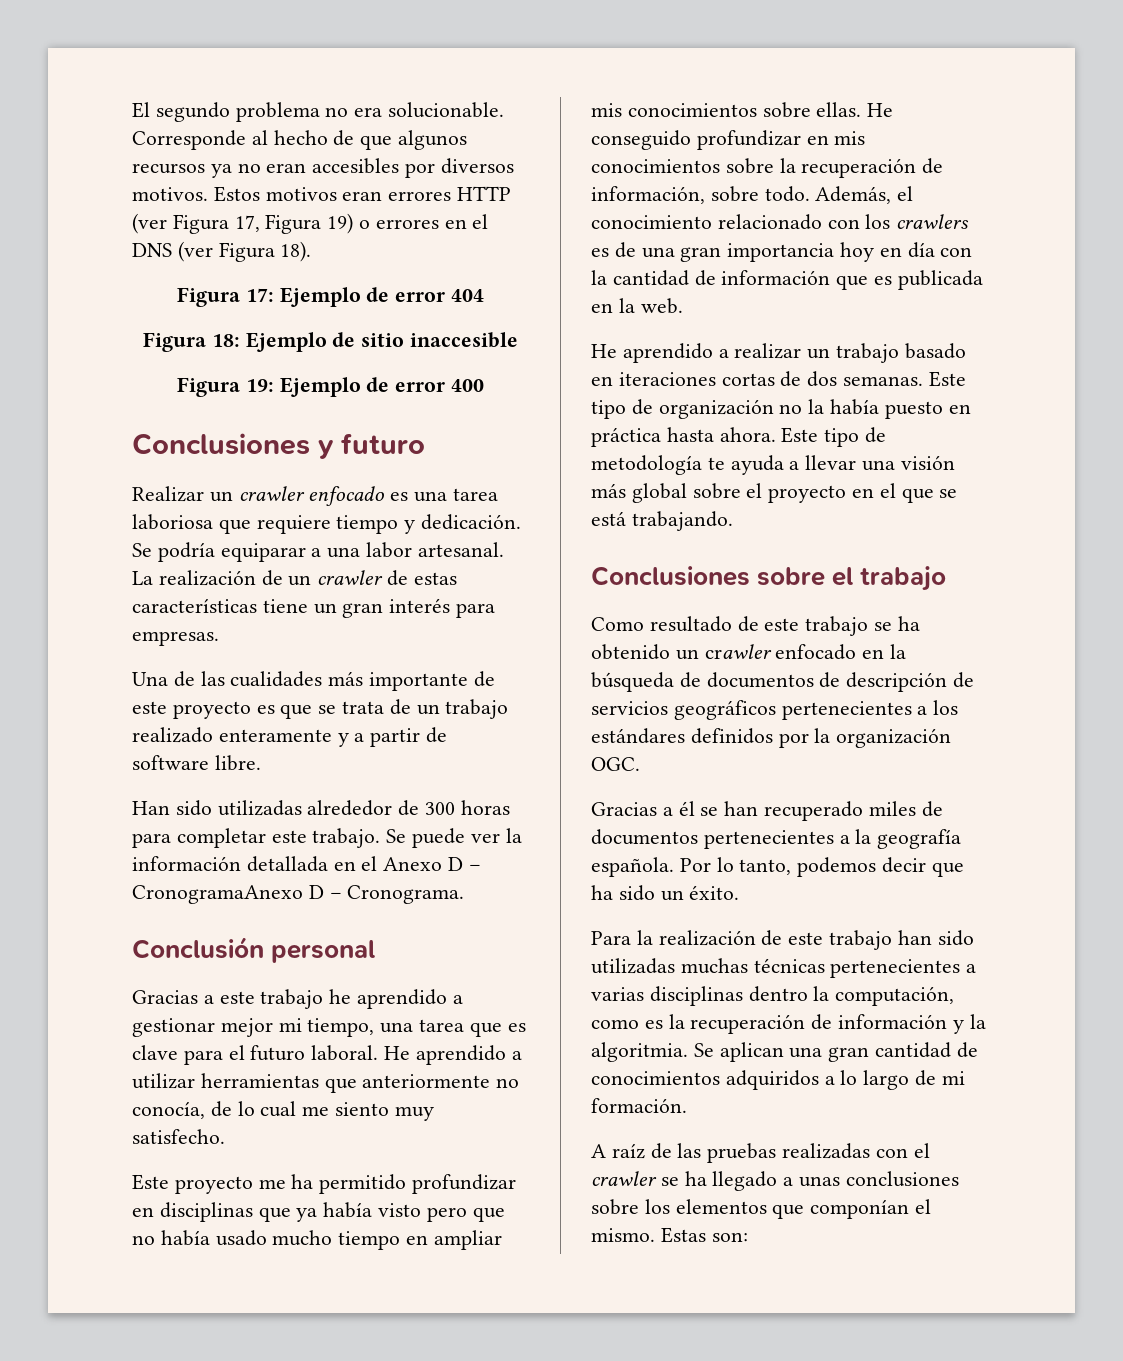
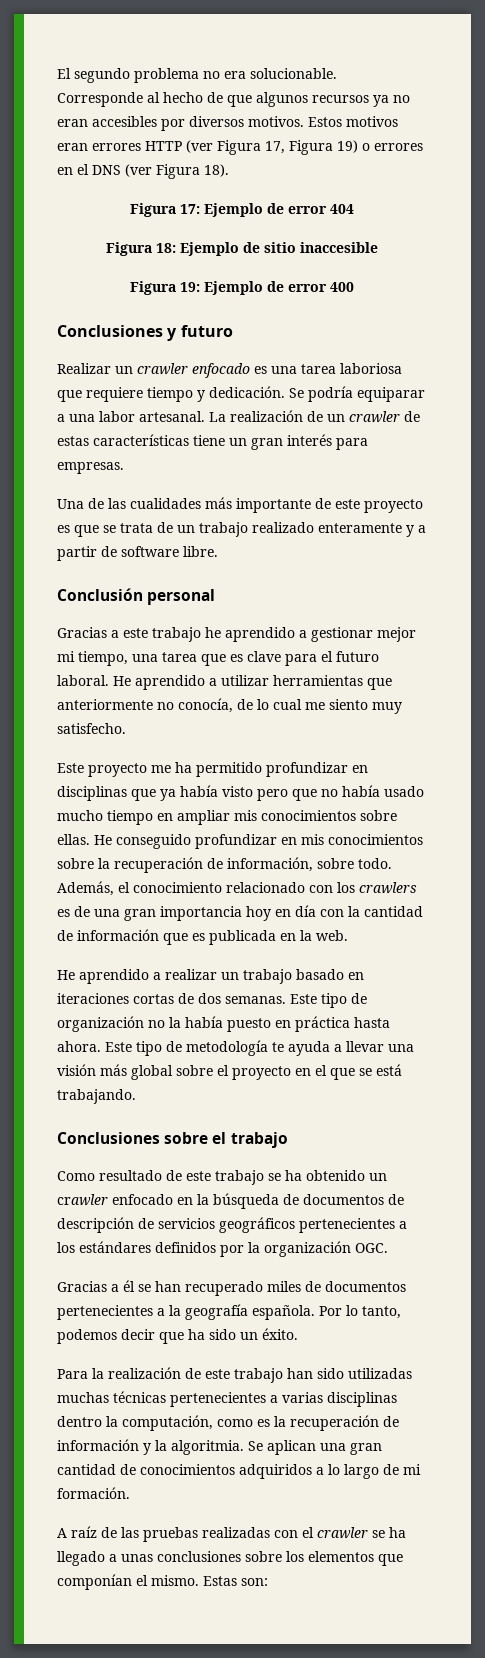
[132,800,510,816] [132,828,522,848] [132,856,481,872] [132,885,465,904] // Han sido utilizadas alrededor de 300 horas para completar este trabajo. Se puede ver la información detallada en el Anexo D – CronogramaAnexo D – Cronograma. -> (218, 551) none

